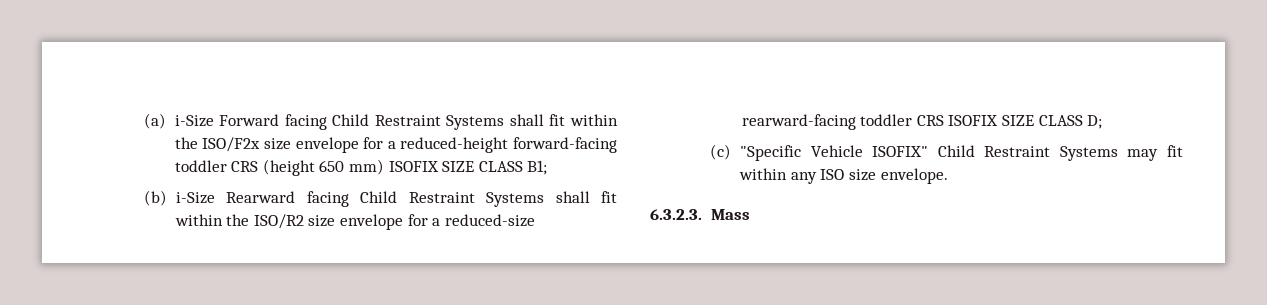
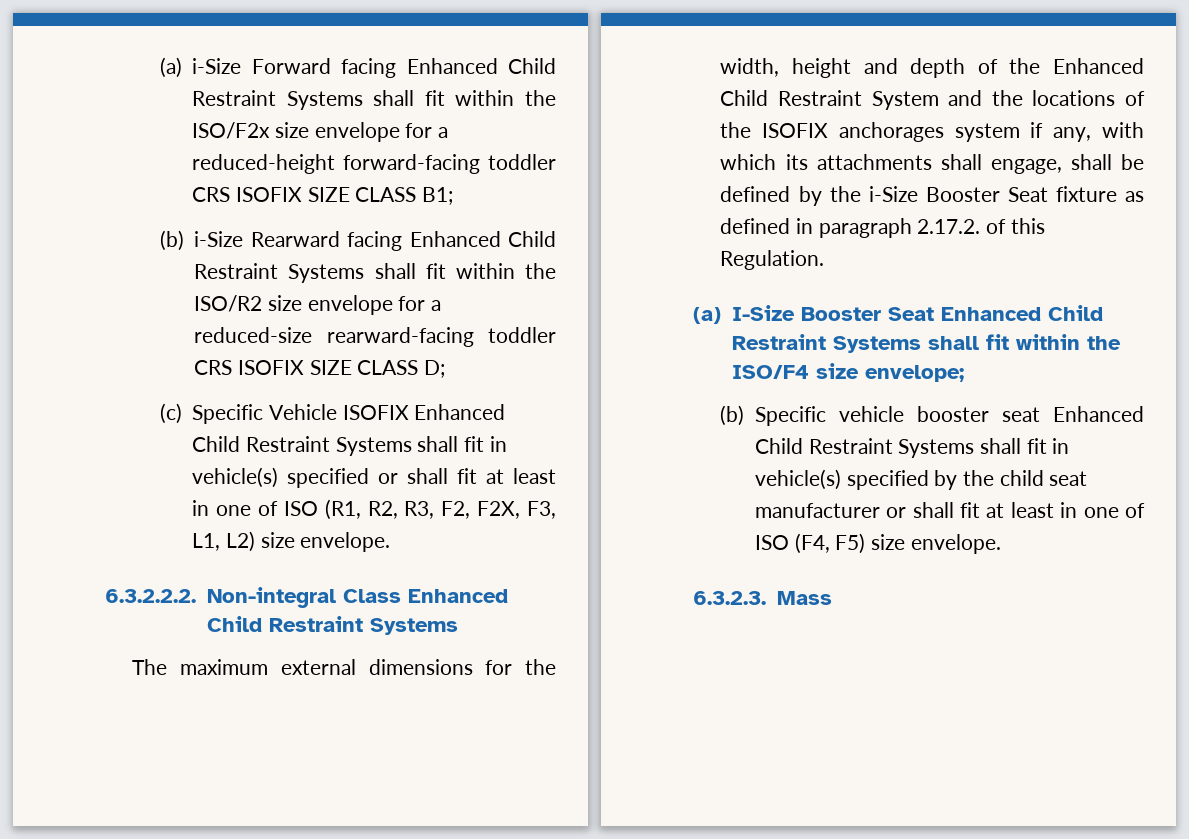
(327, 122) none -> [406,58,498,74] Enhanced
[262,159,385,176] (height 650 mm) -> (231, 194) none
(349, 199) none -> [409,231,501,247] Enhanced
[740,145,1183,161] [739,168,845,184] "Specific Vehicle ISOFIX" Child Restraint Systems may fit within any ISO -> [192,404,506,424] [192,436,507,456] [192,467,556,488] [192,499,556,520] [192,531,391,552] [105,587,508,608] [206,616,458,635] [132,659,556,675] [720,58,1144,78] [720,90,1145,110] [720,122,1144,142] [720,154,1144,174] [720,186,1144,206] [720,218,1045,238] [720,250,825,270] [693,305,1103,324] [731,334,1121,353] [731,363,964,382] [720,405,1144,426] [754,438,1070,458] [754,469,1088,490] [754,502,1145,518] [754,533,866,554] Specific Vehicle ISOFIX Enhanced Child Restraint Systems shall fit in vehicle(s) specified or shall fit at least in one of ISO (R1, R2, R3, F2, F2X, F3, L1, L2) size envelope. // 6.3.2.2.2. Non-integral Class Enhanced Child Restraint Systems // The maximum external dimensions for the width, height and depth of the Enhanced Child Restraint System and the locations of the ISOFIX anchorages system if any, with which its attachments shall engage, shall be defined by the i-Size Booster Seat fixture as defined in paragraph 2.17.2. of this Regulation. // (a) I-Size Booster Seat Enhanced Child Restraint Systems shall fit within the ISO/F4 size envelope; // (b) Specific vehicle booster seat Enhanced Child Restraint Systems shall fit in vehicle(s) specified by the child seat manufacturer or shall fit at least in one of ISO (F4, F5)

